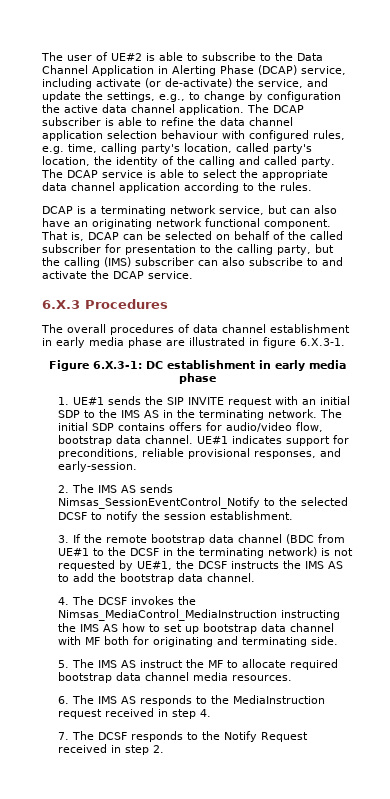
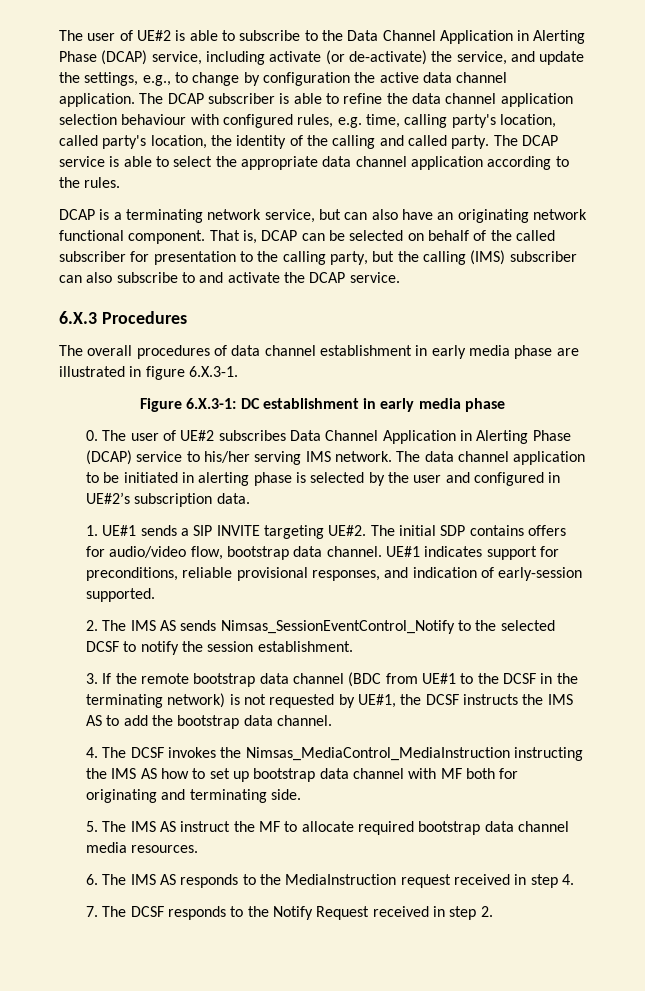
(216, 378) none -> [86,430,571,444] [86,450,586,465] [86,472,561,486] [86,492,250,507] // 0. The user of UE#2 subscribes Data Channel Application in Alerting Phase (DCAP) service to his/her serving IMS network. The data channel application to be initiated in alerting phase is selected by the user and configured in UE#2’s subscription data.
[144,396,163,405] the -> [181,528,190,536] a
[227,396,350,407] [57,409,317,420] request with an initial SDP to the IMS AS in the terminating network. -> [264,525,367,539] targeting UE#2.
[57,461,137,472] early-session. -> [412,567,583,581] [86,588,156,602] indication of early-session supported.

